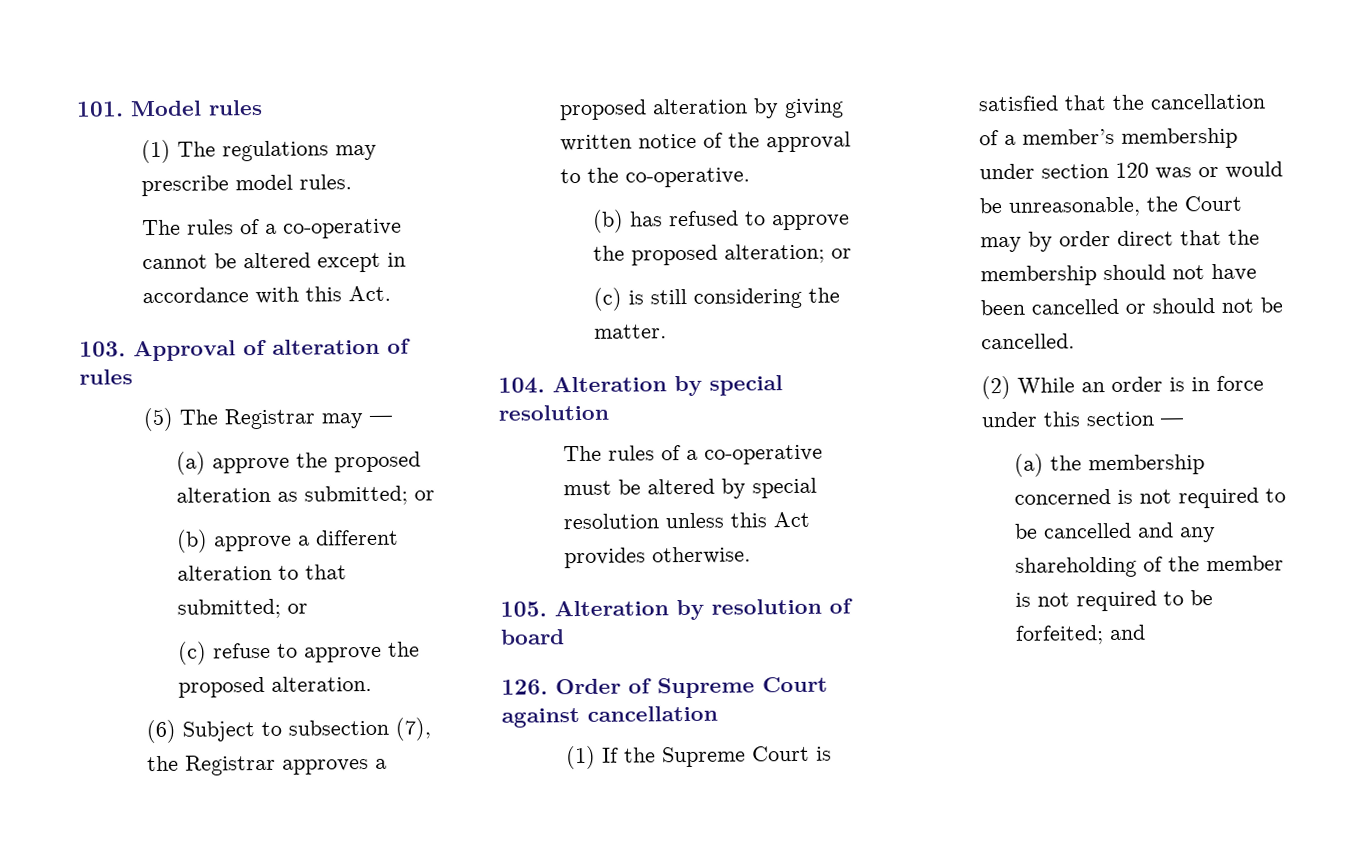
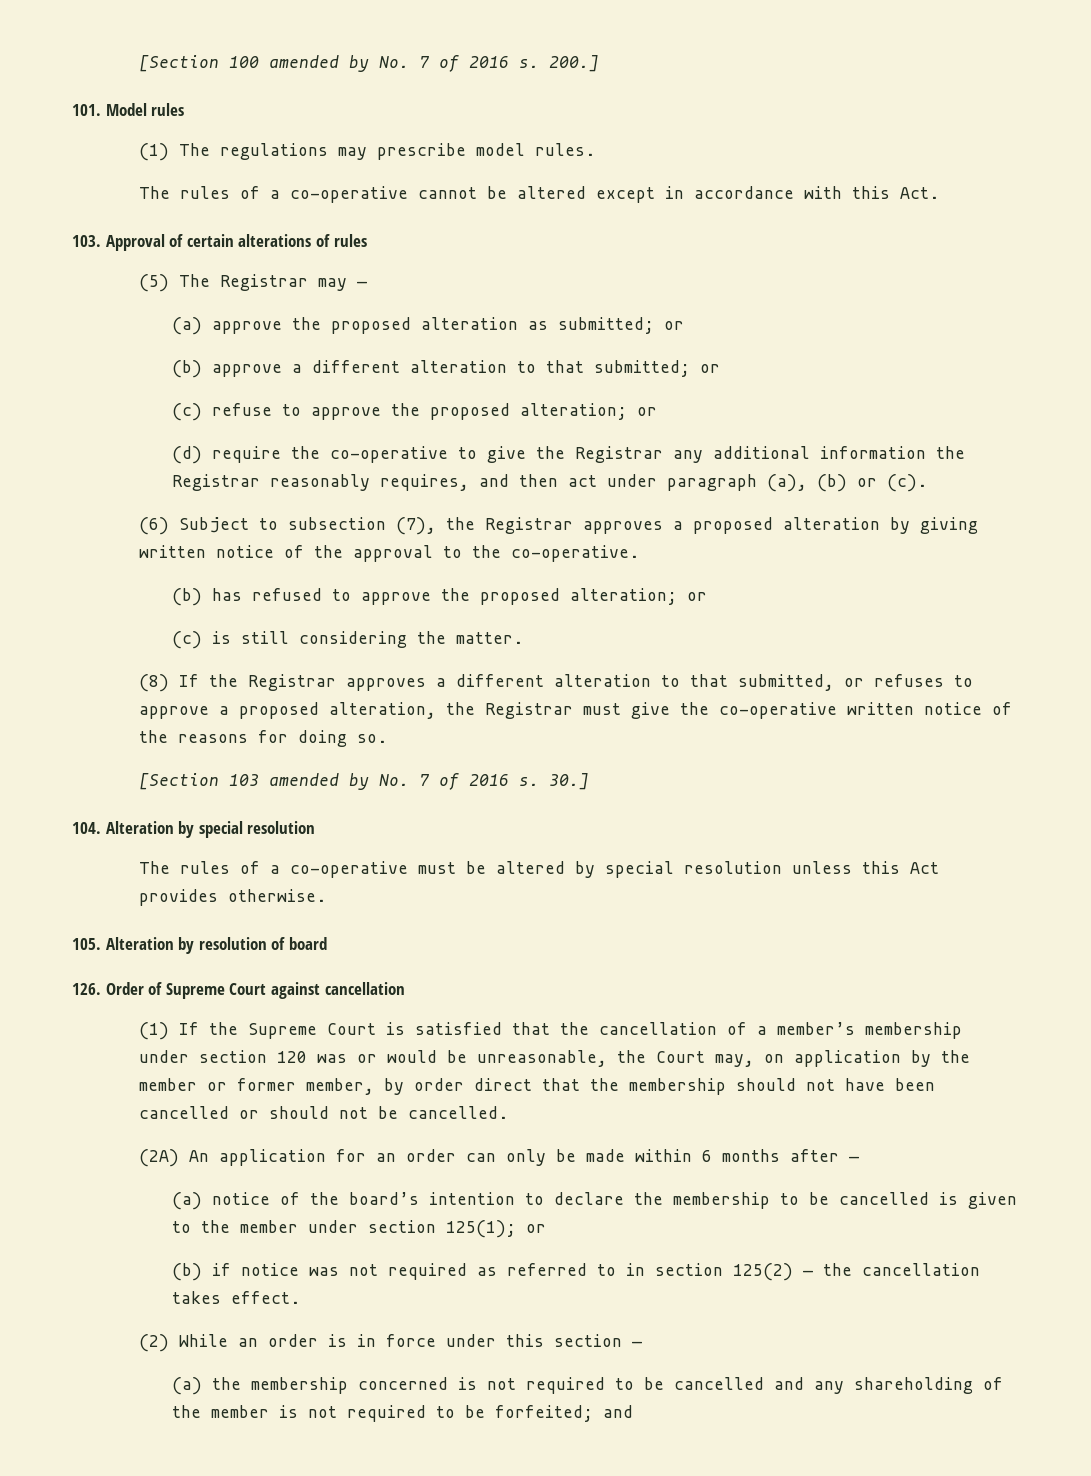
(76, 109) none -> [138,55,599,72] [Section 100 amended by No. 7 of 2016 s. 200.] //
[272,338,380,355] alteration -> [186,234,312,247] certain alterations
[271,675,373,692] alteration. -> [520,403,658,420] [172,446,966,464] [172,474,928,492] alteration; or // (d) require the co-operative to give the Registrar any additional information the Registrar reasonably requires, and then act under paragraph (a), (b) or (c).
(668, 331) none -> [138,674,973,692] [138,702,1012,719] [138,730,387,747] [138,773,589,790] // (8) If the Registrar approves a different alteration to that submitted, or refuses to approve a proposed alteration, the Registrar must give the co-operative written notice of the reasons for doing so. // [Section 103 amended by No. 7 of 2016 s. 30.]
[980,236,1023,253] may -> [714,1050,970,1067] [138,1078,374,1095] may, on application by the member or former member,
(1076, 341) none -> [138,1149,859,1167] [172,1192,1018,1210] [172,1220,547,1238] [172,1263,981,1281] [172,1291,301,1304] // (2A) An application for an order can only be made within 6 months after — // (a) notice of the board’s intention to declare the membership to be cancelled is given to the member under section 125(1); or // (b) if notice was not required as referred to in section 125(2) — the cancellation takes effect.

